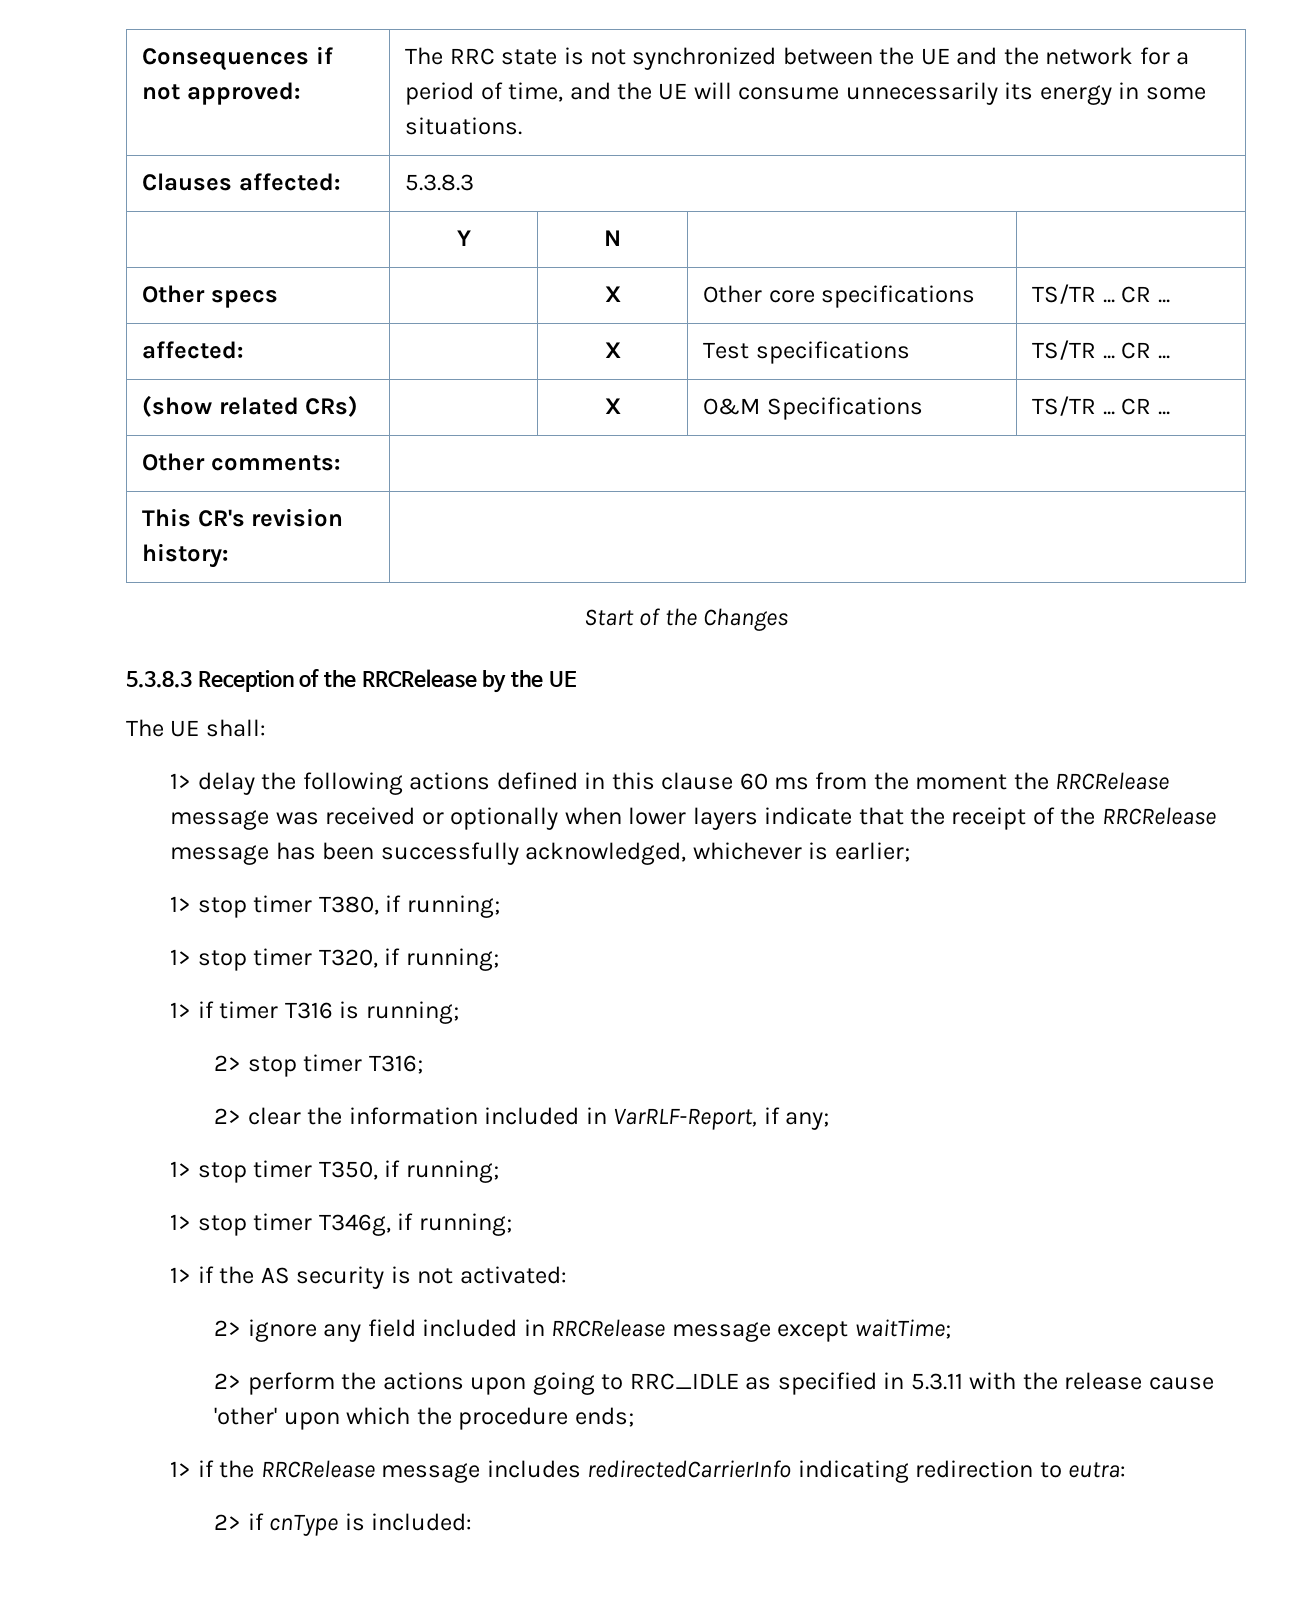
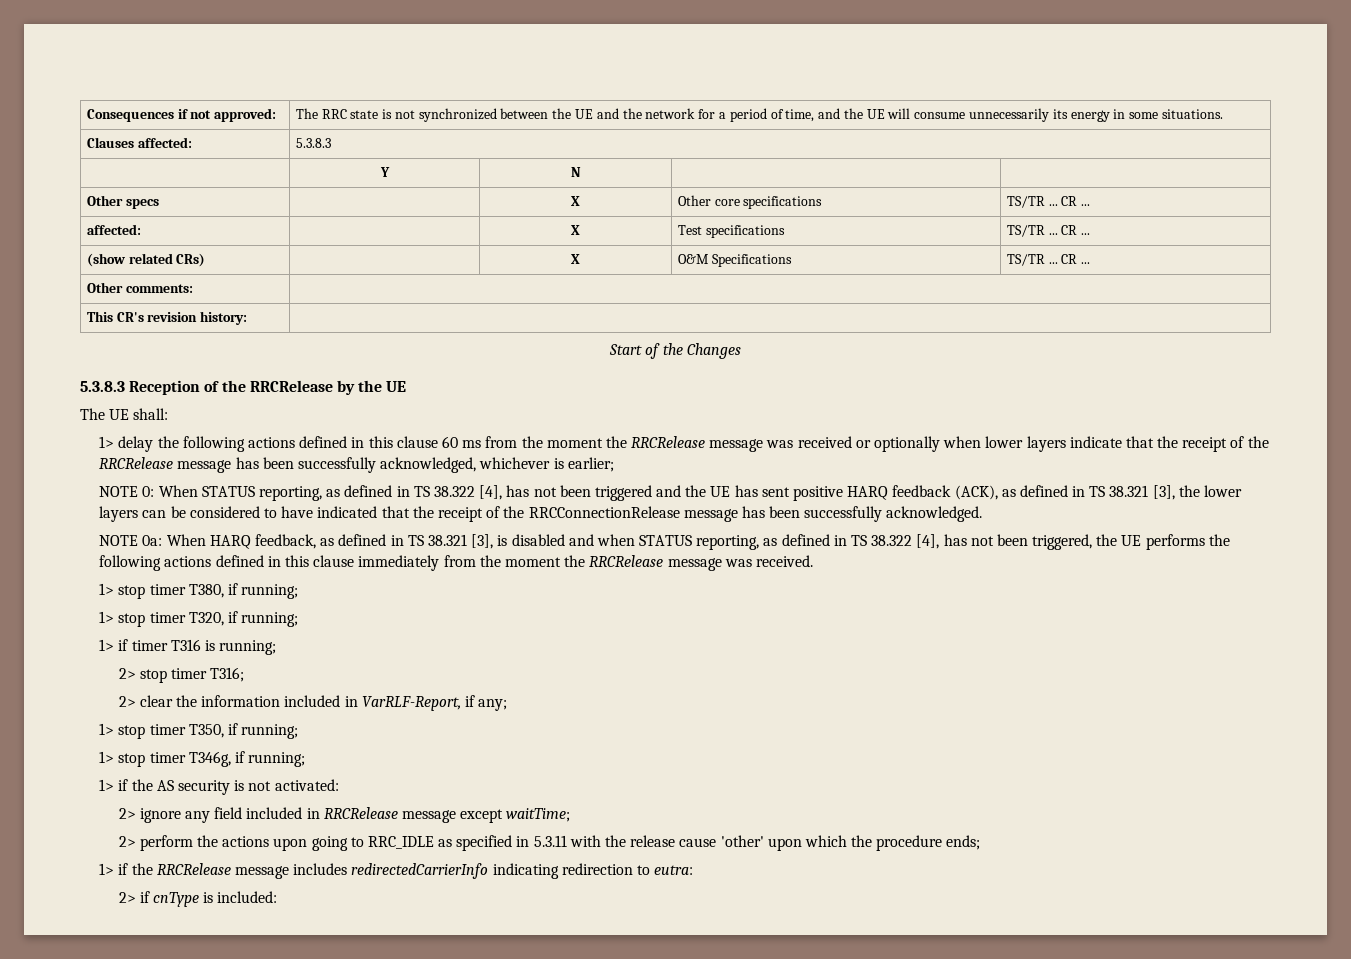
(910, 852) none -> [99,485,1243,501] [99,506,983,522] [99,534,1230,550] [99,555,813,571] // NOTE 0: When STATUS reporting, as defined in TS 38.322 [4], has not been triggered and the UE has sent positive HARQ feedback (ACK), as defined in TS 38.321 [3], the lower layers can be considered to have indicated that the receipt of the RRCConnectionRelease message has been successfully acknowledged. // NOTE 0a: When HARQ feedback, as defined in TS 38.321 [3], is disabled and when STATUS reporting, as defined in TS 38.322 [4], has not been triggered, the UE performs the following actions defined in this clause immediately from the moment the RRCRelease message was received.

